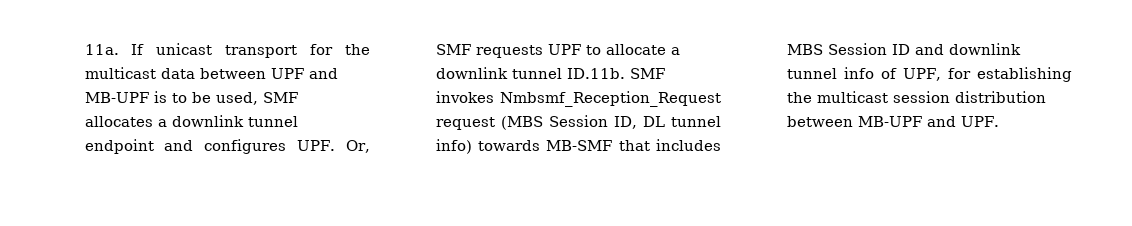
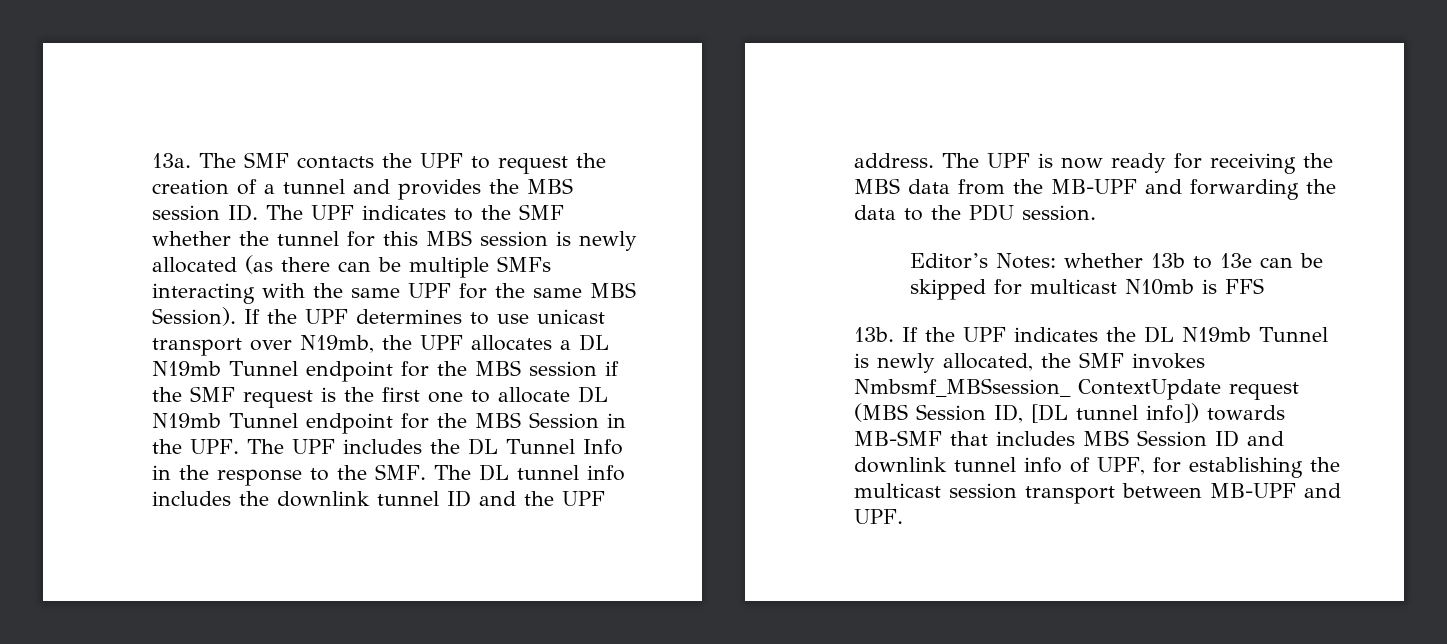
[84,43,371,58] [84,67,338,79] [84,91,298,105] [84,115,298,127] [84,139,371,154] [435,44,680,58] [435,67,665,79] [435,91,721,107] 11a. If unicast transport for the multicast data between UPF and MB-UPF is to be used, SMF allocates a downlink tunnel endpoint and configures UPF. Or, SMF requests UPF to allocate a downlink tunnel ID.11b. SMF invokes Nmbsmf_Reception_Request -> [151,152,606,174] [151,178,573,200] [151,204,564,221] [151,230,637,251] [151,255,551,278] [151,282,636,304] [151,307,605,326] [151,334,609,356] [151,360,619,382] [151,386,608,408] [151,412,626,434] [151,438,623,455] [151,464,625,486] [151,490,605,507] [853,153,1333,174] [853,178,1336,200] [853,204,1096,221] [909,253,1323,269] [909,278,1264,300] [853,326,1328,343] [853,352,1205,373] [853,378,1221,400] 13a. The SMF contacts the UPF to request the creation of a tunnel and provides the MBS session ID. The UPF indicates to the SMF whether the tunnel for this MBS session is newly allocated (as there can be multiple SMFs interacting with the same UPF for the same MBS Session). If the UPF determines to use unicast transport over N19mb, the UPF allocates a DL N19mb Tunnel endpoint for the MBS session if the SMF request is the first one to allocate DL N19mb Tunnel endpoint for the MBS Session in the UPF. The UPF includes the DL Tunnel Info in the response to the SMF. The DL tunnel info includes the downlink tunnel ID and the UPF address. The UPF is now ready for receiving the MBS data from the MB-UPF and forwarding the data to the PDU session. // Editor’s Notes: whether 13b to 13e can be skipped for multicast N10mb is FFS // 13b. If the UPF indicates the DL N19mb Tunnel is newly allocated, the SMF invokes Nmbsmf_MBSsession_ ContextUpdate
[642,116,721,127] [435,139,472,154] DL tunnel info) -> [1030,403,1199,423] [DL tunnel info])
[954,91,1046,103] distribution -> [1024,486,1115,504] transport

